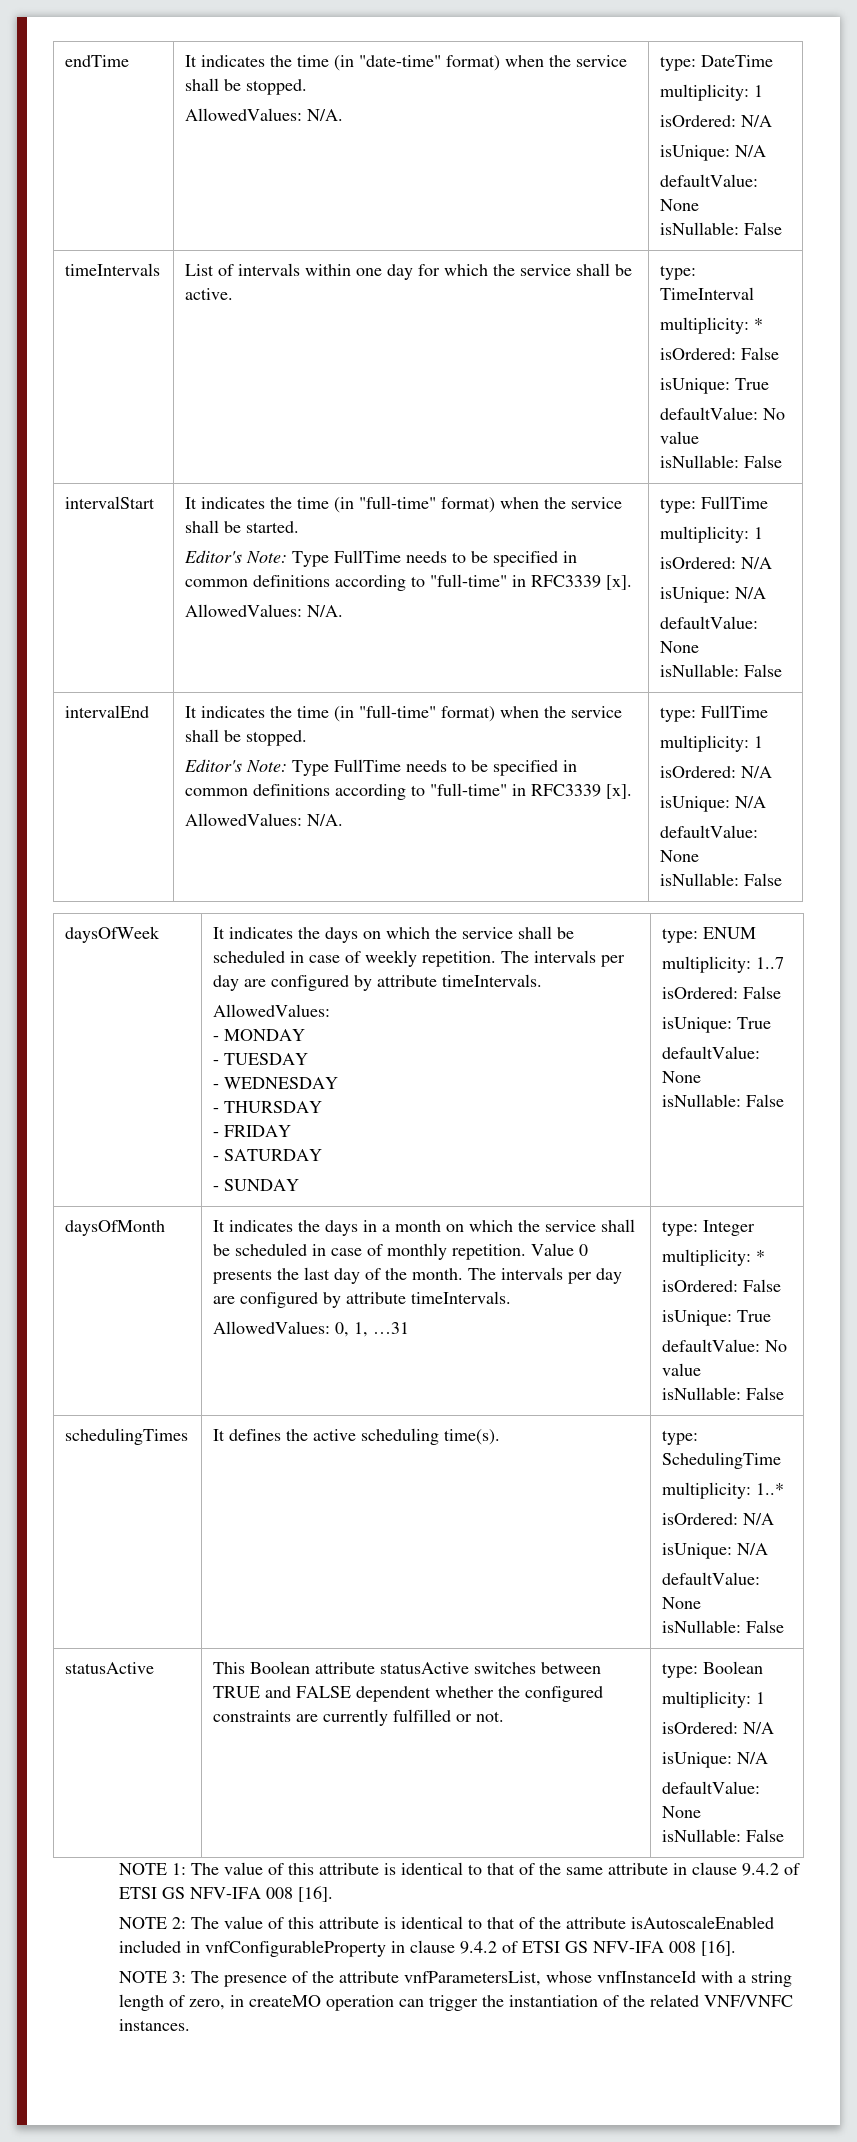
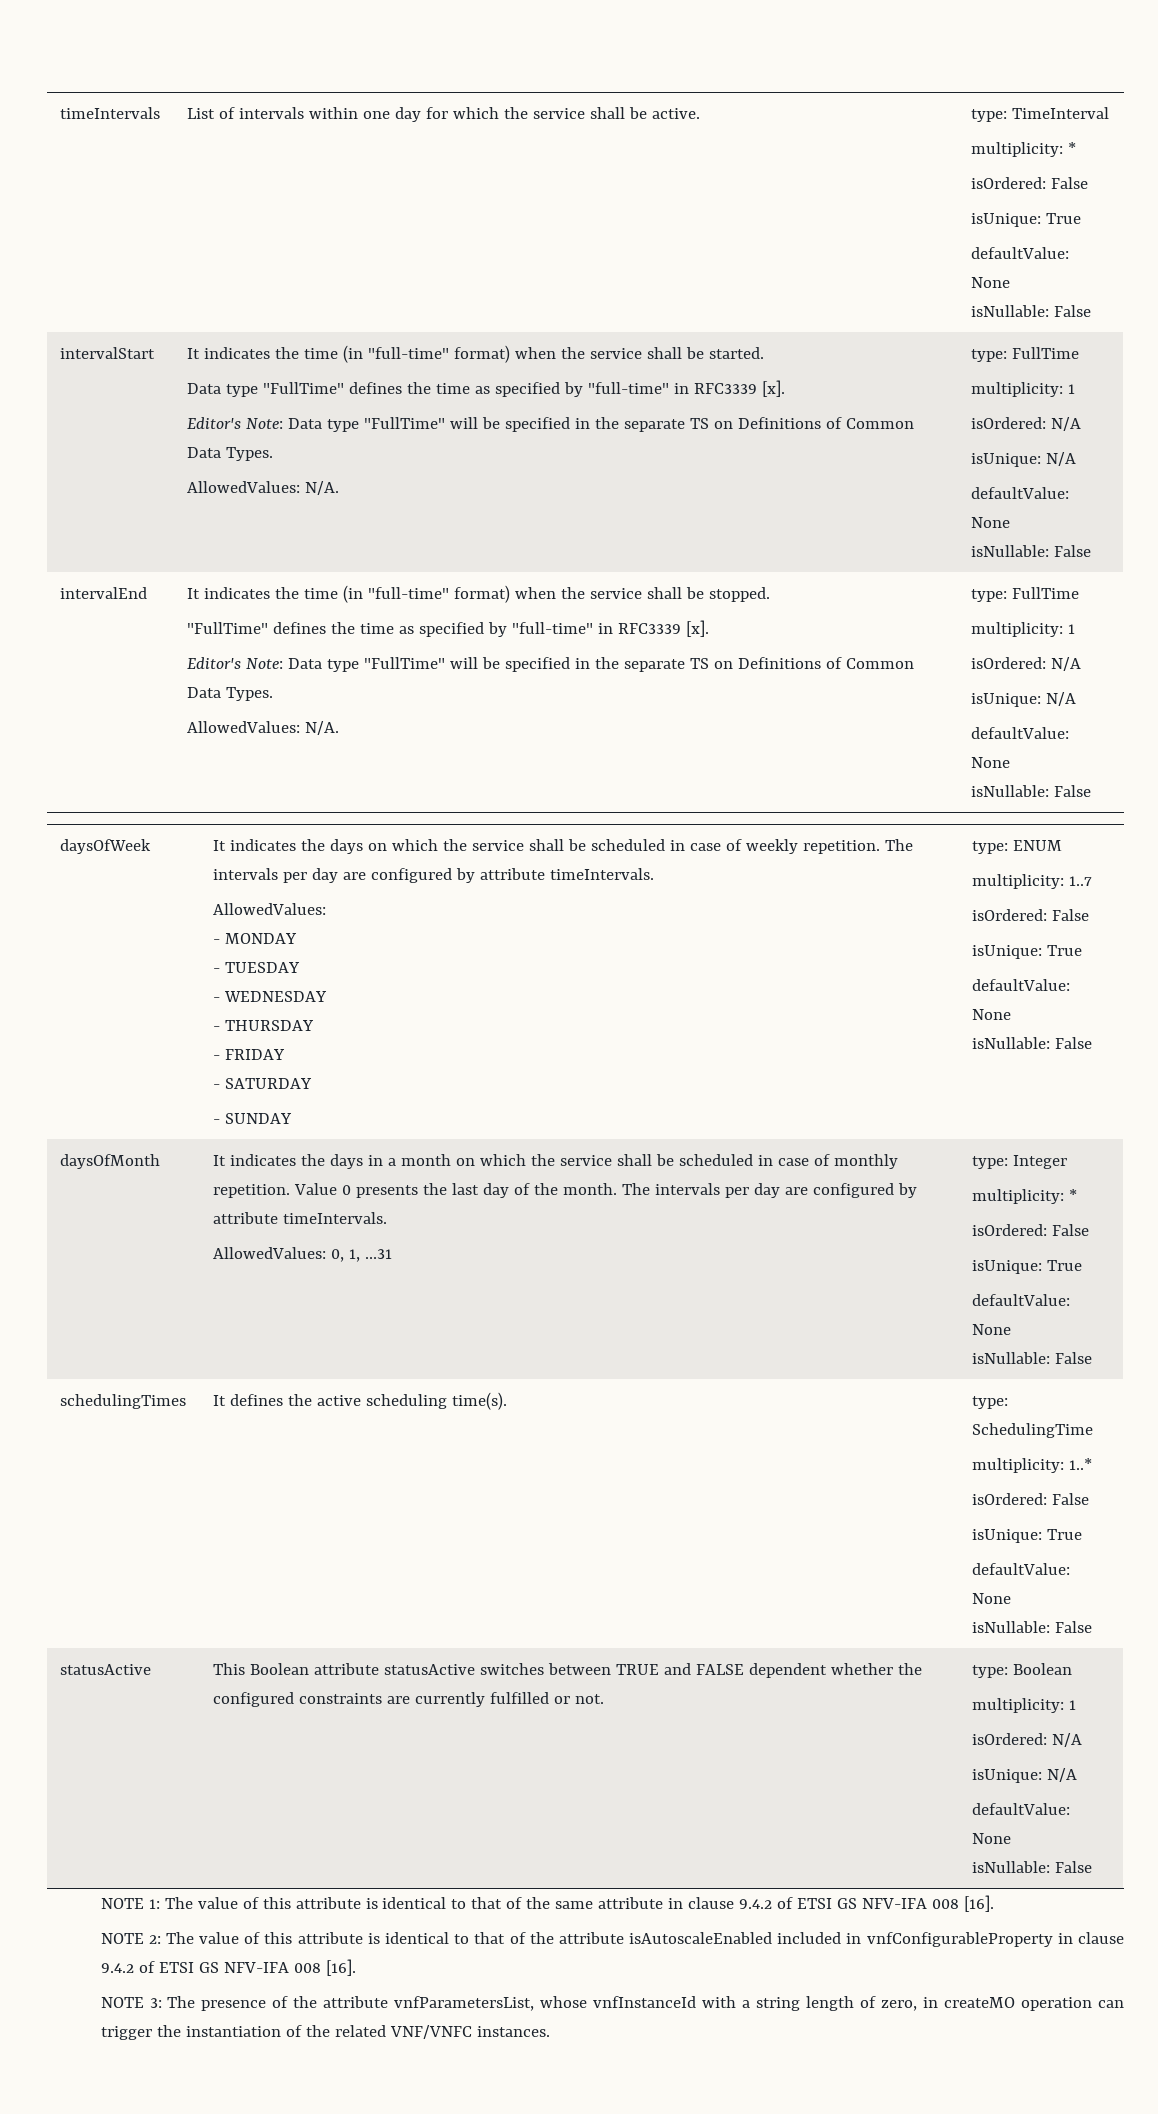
[65,55,130,67] [185,55,628,71] [185,78,308,95] [185,108,344,121] [660,55,774,71] [660,84,764,101] [660,115,773,127] [660,145,767,161] [660,174,759,187] [660,199,700,211] [660,222,783,235] endTime | It indicates the time (in "date-time" format) when the service shall be stopped. // AllowedValues: N/A. | type: DateTime // multiplicity: 1 // isOrdered: N/A // isUnique: N/A // defaultValue: None // isNullable: False // -> (60, 113) none
[660,407,786,420] [660,431,700,444] defaultValue: No value -> [971,247,1070,259] [971,277,1011,288] defaultValue: None
[184,550,578,567] [185,574,633,591] Editor's Note: Type FullTime needs to be specified in common definitions according to "full-time" in RFC3339 [x]. -> [187,380,785,397] [187,417,914,432] [187,447,274,461] Data type "FullTime" defines the time as specified by "full-time" in RFC3339 [x]. // Editor's Note: Data type "FullTime" will be specified in the separate TS on Definitions of Common Data Types.
[184,759,578,776] [185,783,633,800] Editor's Note: Type FullTime needs to be specified in common definitions according to "full-time" in RFC3339 [x]. -> [187,620,709,637] [187,657,914,672] [187,687,274,701] "FullTime" defines the time as specified by "full-time" in RFC3339 [x]. // Editor's Note: Data type "FullTime" will be specified in the separate TS on Definitions of Common Data Types.
[662,1339,788,1352] [662,1363,702,1376] defaultValue: No value -> [972,1294,1071,1306] [972,1324,1012,1335] defaultValue: None
[743,1513,775,1525] [662,1543,769,1559] N/A // isUnique: N/A -> [1052,1493,1090,1505] [972,1529,1083,1543] False // isUnique: True

